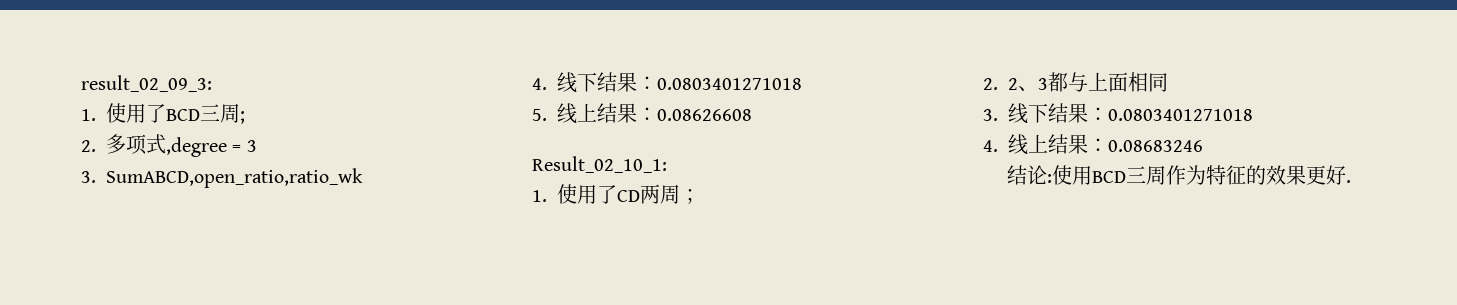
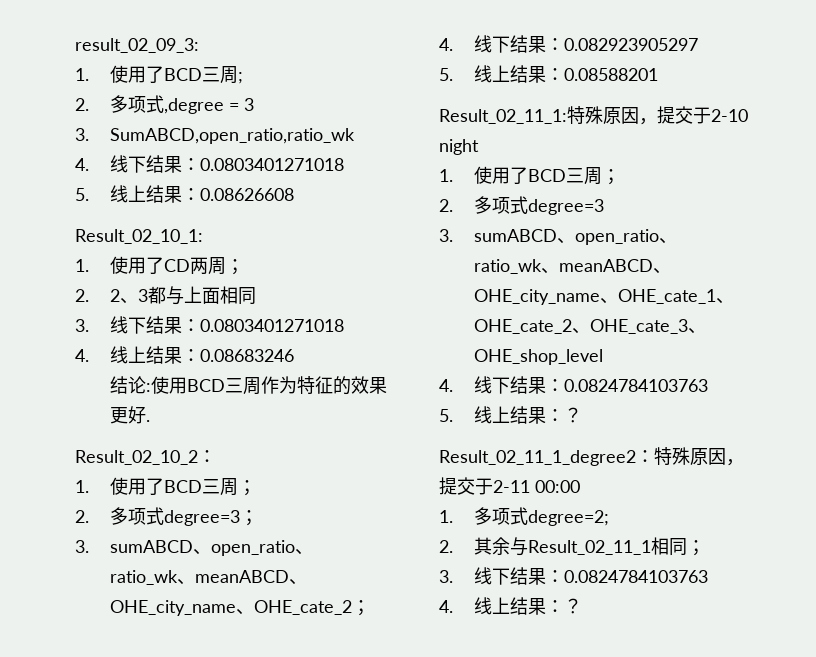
(1352, 181) none -> [75,450,216,465] [75,477,256,496] [75,507,258,526] [75,540,313,556] [109,570,307,585] [109,600,370,616] [439,35,698,53] [439,65,658,83] [439,106,748,125] [439,139,479,155] [439,166,620,185] [439,196,604,215] [439,229,677,245] [473,259,671,274] [473,289,734,305] [473,319,706,334] [473,349,603,365] [439,376,708,394] [439,406,582,424] [439,447,744,466] [439,477,580,495] [439,507,609,526] [439,537,705,556] [439,567,708,585] [439,597,582,615] // Result_02_10_2： // 1.使用了BCD三周； // 2.多项式degree=3； // 3. sumABCD、open_ratio、ratio_wk、meanABCD、OHE_city_name、OHE_cate_2； // 4.线下结果：0.082923905297 // 5.线上结果：0.08588201 // Result_02_11_1:特殊原因，提交于2-10 night // 1.使用了BCD三周； // 2.多项式degree=3 // 3. sumABCD、open_ratio、ratio_wk、meanABCD、OHE_city_name、OHE_cate_1、OHE_cate_2、OHE_cate_3、OHE_shop_level // 4.线下结果：0.0824784103763 // 5.线上结果：？ // Result_02_11_1_degree2：特殊原因，提交于2-11 00:00 // 1.多项式degree=2; // 2.其余与Result_02_11_1相同； // 3.线下结果：0.0824784103763 // 4.线上结果：？

